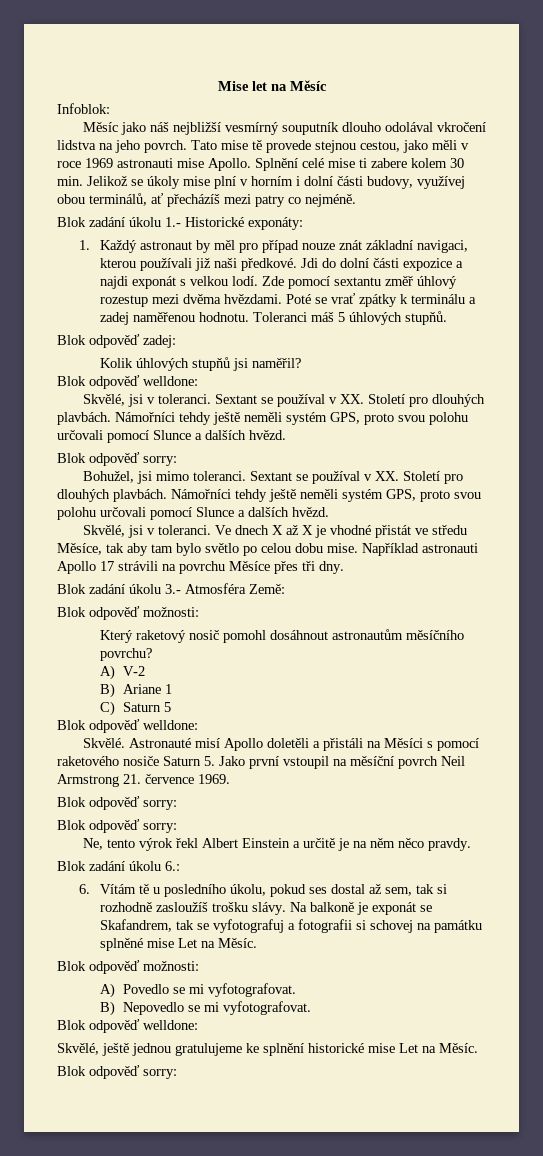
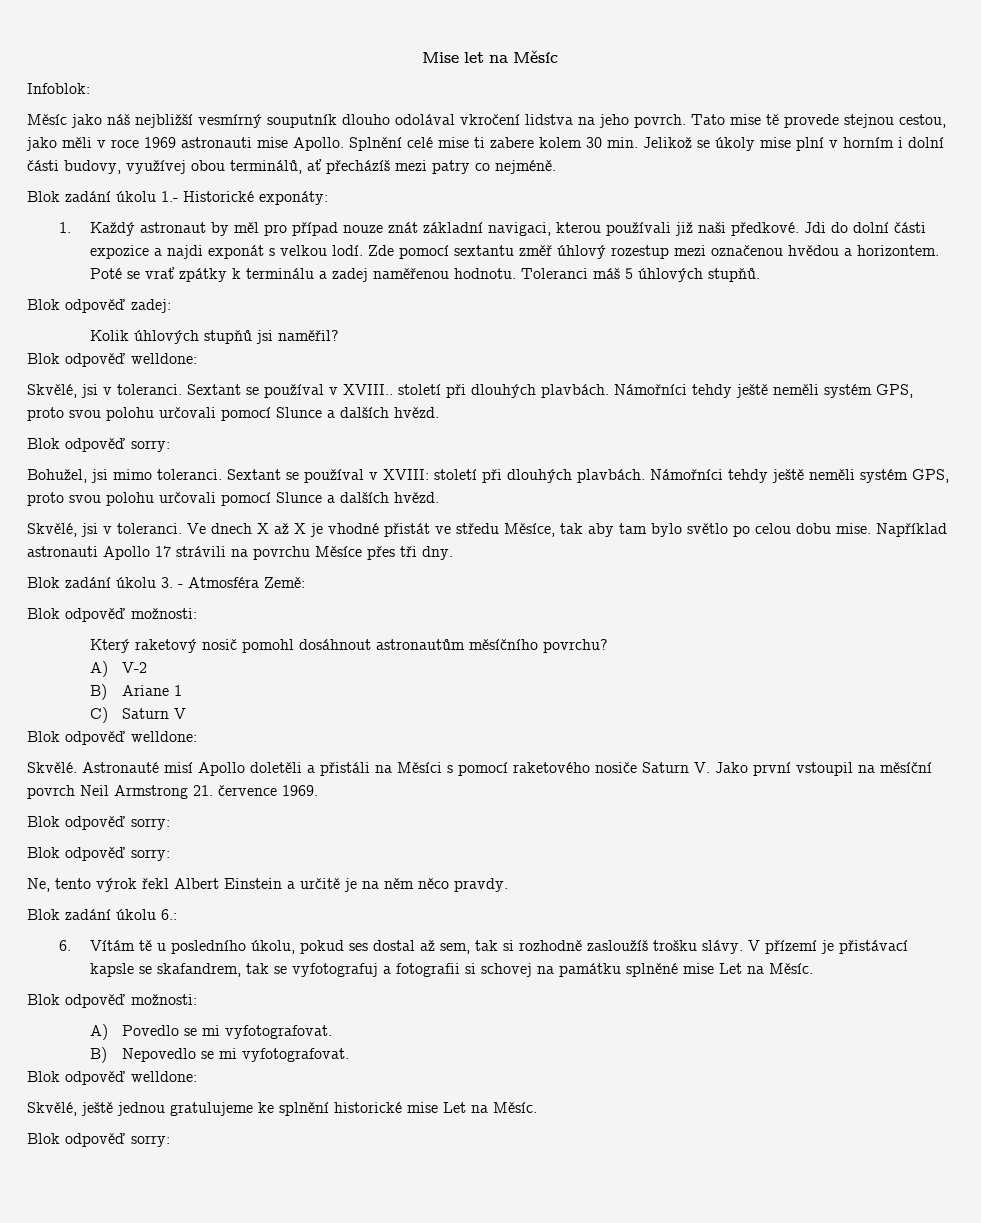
[183,294,283,304] dvěma hvězdami. -> [711,245,940,256] označenou hvědou a horizontem.
[339,394,428,407] XX. Století pro -> [343,384,466,398] XVIII.. století při
[374,471,463,484] XX. Století pro -> [383,469,502,483] XVIII: století při
[165,584,181,594] 3.- -> [161,577,183,588] 3. -
[163,702,171,712] 5 -> [173,708,186,719] V
[204,756,215,766] 5. -> [694,762,710,773] V.
[290,902,433,915] [100,919,173,932] Na balkoně je exponát se Skafandrem, -> [748,940,909,954] [90,963,242,977] V přízemí je přistávací kapsle se skafandrem,

